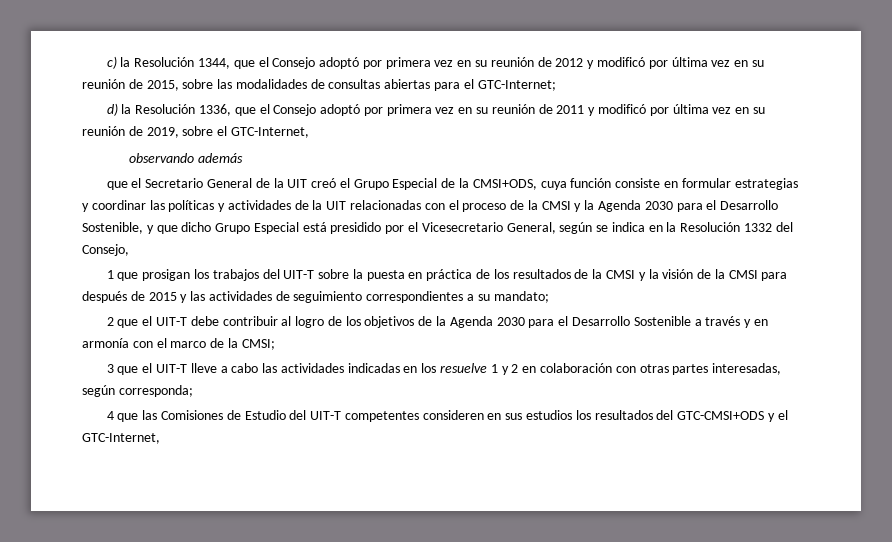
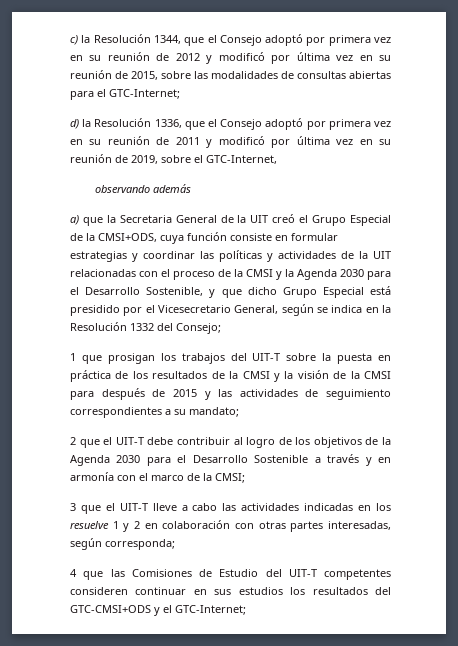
[106,178,204,190] que el Secretario -> [70,215,172,226] a) que la Secretaria
[82,244,129,256] Consejo, -> [176,323,221,334] Consejo;
(484, 415) none -> [135,587,187,595] continuar
[82,433,160,444] GTC-Internet, -> [175,605,246,615] GTC-Internet;

